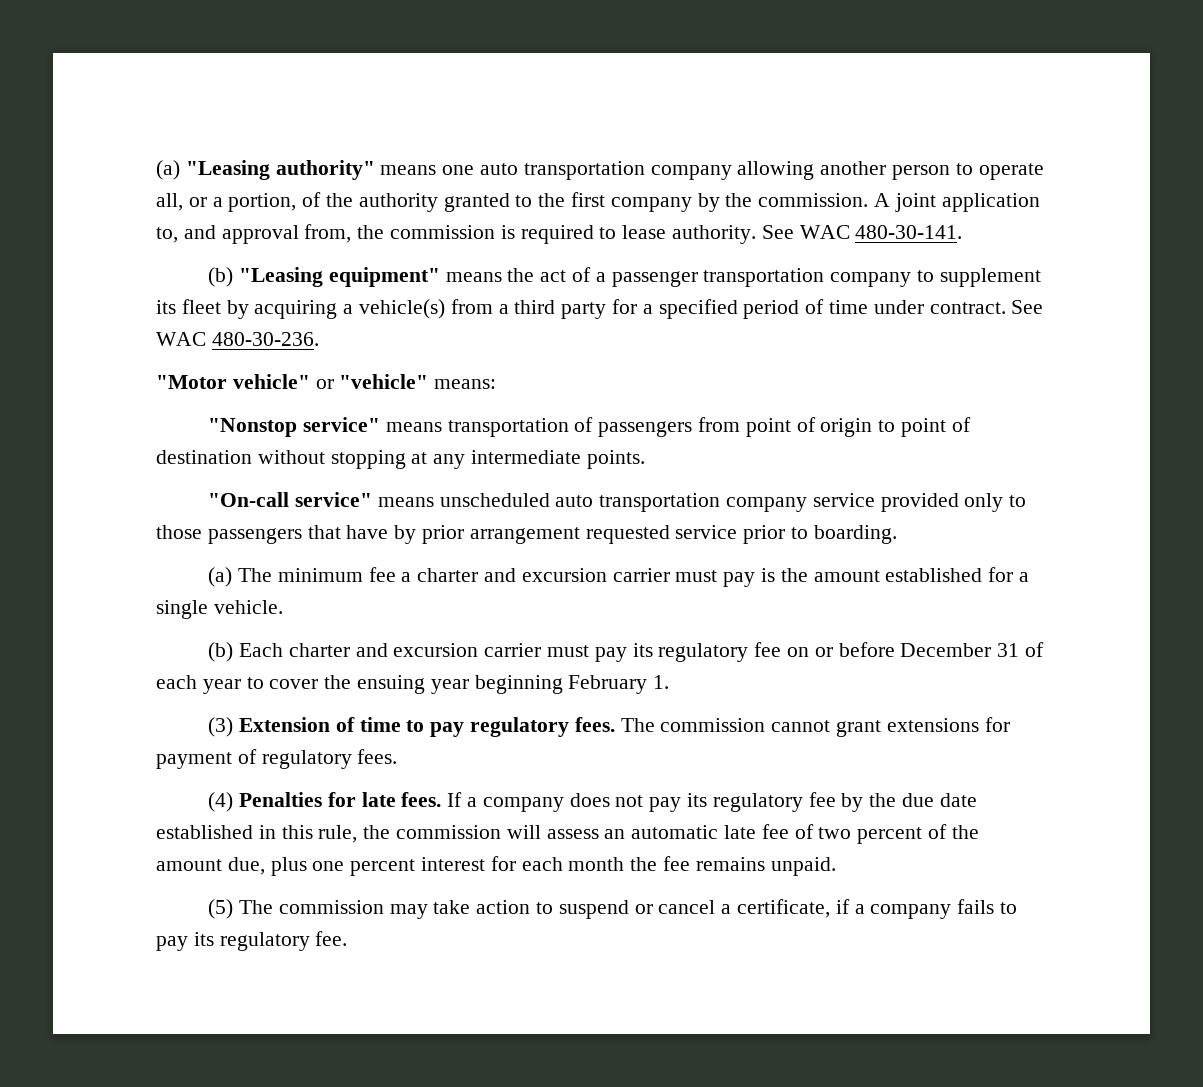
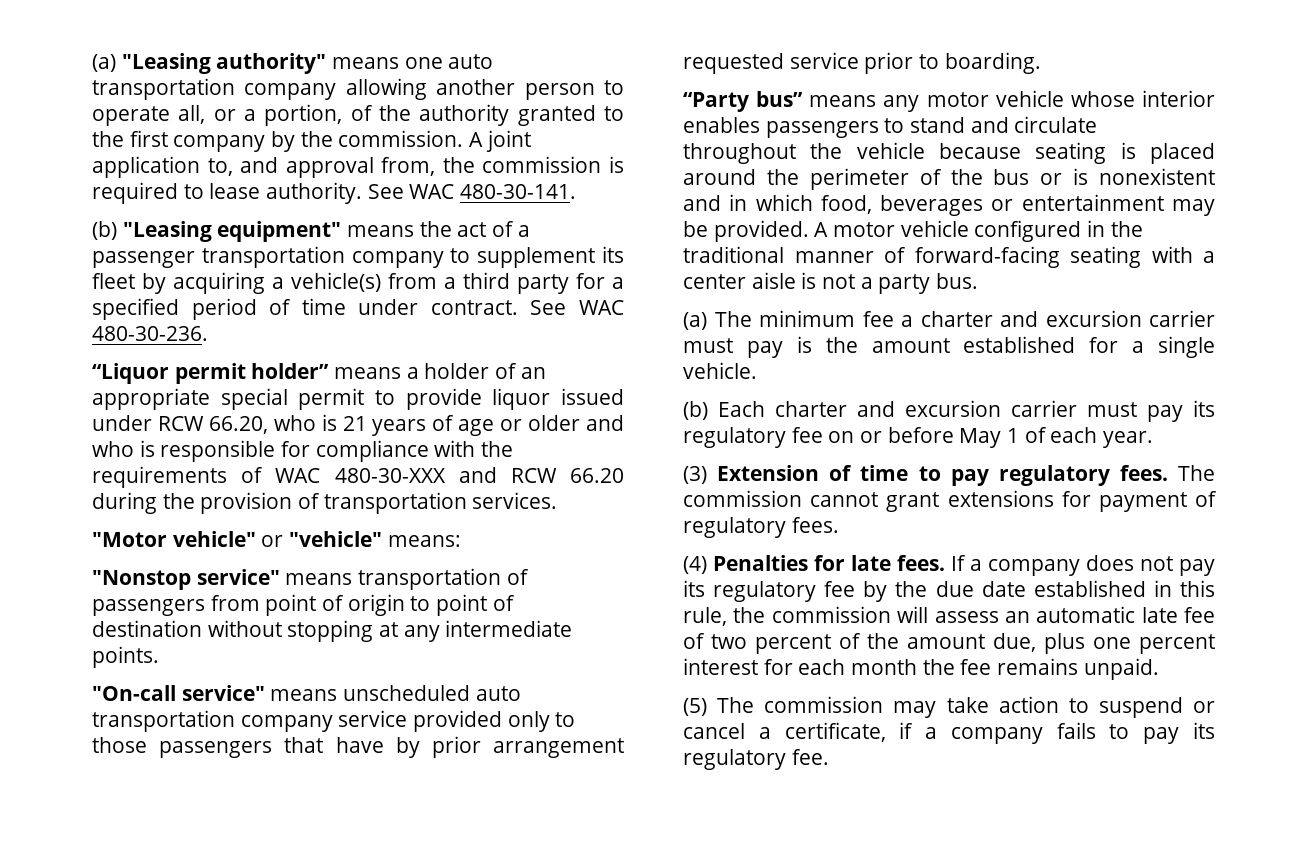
(319, 339) none -> [92,363,546,384] [92,388,624,410] [92,414,625,436] [92,440,514,462] [92,466,624,488] [92,492,558,514] // “Liquor permit holder” means a holder of an appropriate special permit to provide liquor issued under RCW 66.20, who is 21 years of age or older and who is responsible for compliance with the requirements of WAC 480-30-XXX and RCW 66.20 during the provision of transportation services.
(897, 534) none -> [683,90,1215,112] [683,116,1098,138] [683,142,1215,164] [683,168,1215,190] [683,194,1215,216] [683,220,1143,242] [683,246,1215,268] [683,272,979,294] // “Party bus” means any motor vehicle whose interior enables passengers to stand and circulate throughout the vehicle because seating is placed around the perimeter of the bus or is nonexistent and in which food, beverages or entertainment may be provided. A motor vehicle configured in the traditional manner of forward-facing seating with a center aisle is not a party bus.
[900,642,1045,657] [156,675,670,694] December 31 of each year to cover the ensuing year beginning February 1. -> [959,427,1154,448] May 1 of each year.

